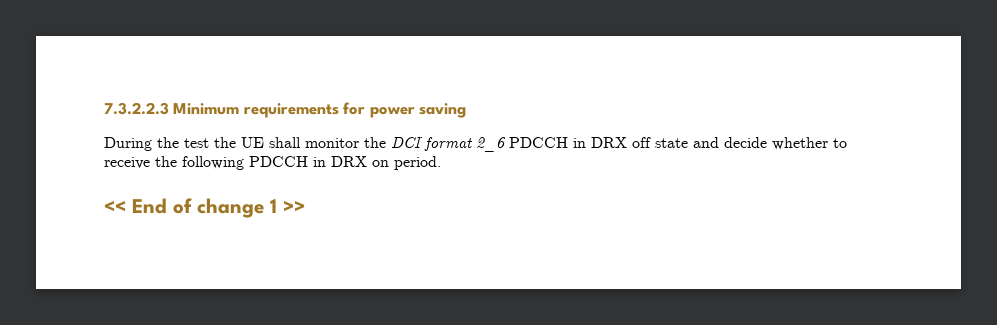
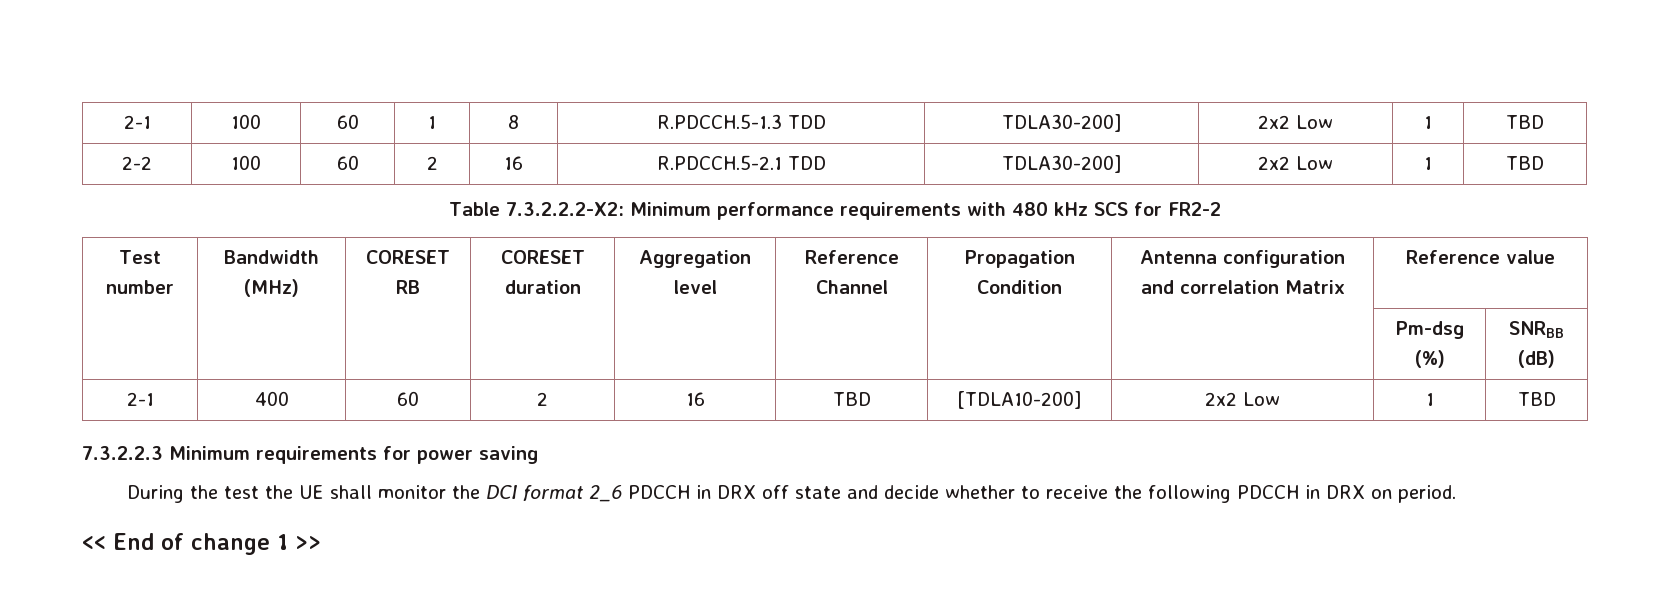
(104, 108) none -> [123,115,151,129] [231,114,261,129] [336,114,359,129] [428,116,436,129] [508,115,519,129] [656,114,826,129] [1001,114,1122,132] [1258,115,1333,129] [1424,116,1432,129] [1506,115,1544,129] [122,156,152,170] [231,155,261,170] [336,155,359,170] [426,156,438,170] [504,156,523,170] [656,155,826,170] [1001,155,1122,173] [1258,156,1333,170] [1424,157,1432,170] [1506,156,1544,170] [449,202,1221,220] [119,250,162,264] [106,280,174,294] [224,250,319,264] [244,279,299,297] [366,250,450,264] [396,280,420,294] [500,250,585,264] [504,280,581,294] [639,250,751,268] [673,280,717,294] [804,250,899,264] [815,280,888,294] [964,250,1075,268] [977,280,1062,294] [1140,250,1345,268] [1140,280,1345,294] [1406,250,1555,264] [1395,321,1464,339] [1414,350,1445,368] [1509,321,1564,338] [1518,350,1555,368] [126,392,154,406] [254,391,289,406] [397,391,419,406] [537,392,548,406] [685,392,705,406] [832,392,871,406] [957,391,1082,409] [1205,392,1280,406] [1425,393,1434,406] [1517,392,1556,406] 2-1 | 100 | 60 | 1 | 8 | R.PDCCH.5-1.3 TDD | TDLA30-200] | 2x2 Low | 1 | TBD // 2-2 | 100 | 60 | 2 | 16 | R.PDCCH.5-2.1 TDD | TDLA30-200] | 2x2 Low | 1 | TBD // Table 7.3.2.2.2-X2: Minimum performance requirements with 480 kHz SCS for FR2-2 // Test number | Bandwidth (MHz) | CORESET RB | CORESET duration | Aggregation level | Reference Channel | Propagation Condition | Antenna configuration and correlation Matrix | Reference value // | | | | | | | | Pm-dsg (%) | SNRBB (dB) // 2-1 | 400 | 60 | 2 | 16 | TBD | [TDLA10-200] | 2x2 Low | 1 | TBD //

